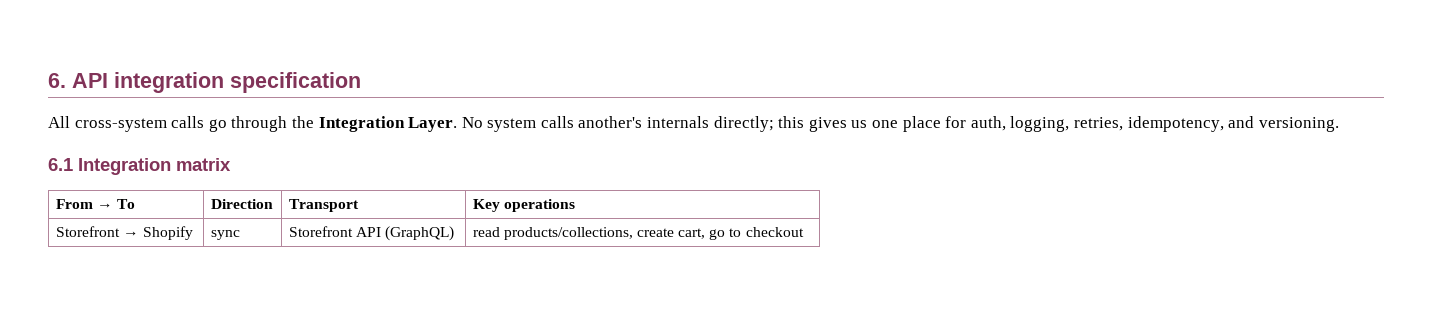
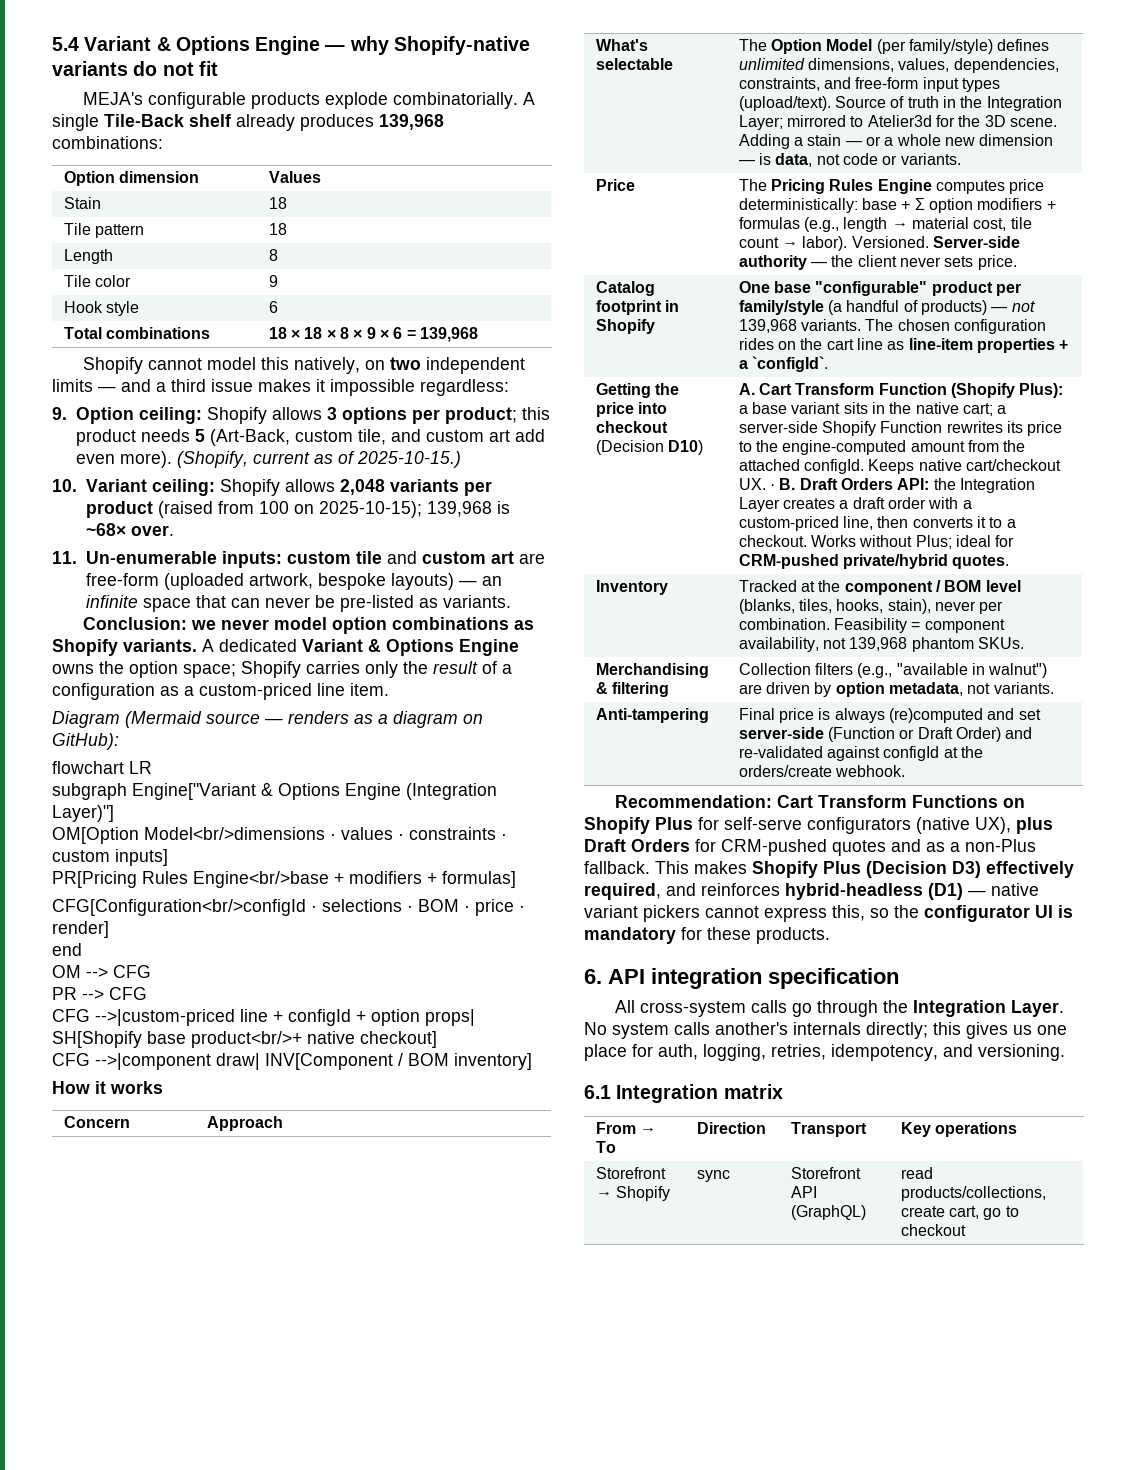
(48, 80) none -> [52,36,530,55] [52,61,218,76] [82,92,535,109] [52,114,444,131] [52,136,163,149] [63,171,200,186] [268,171,321,183] [63,197,101,209] [268,197,287,209] [63,223,145,238] [268,223,287,235] [63,249,113,264] [268,249,278,261] [63,275,132,287] [268,275,278,287] [63,301,140,316] [268,301,278,313] [63,327,211,339] [268,327,478,342] [82,357,525,374] [52,379,509,396] [52,407,550,424] [75,429,545,446] [75,451,461,468] [52,479,492,496] [85,501,510,518] [85,523,174,536] [52,551,545,568] [85,573,502,590] [85,595,511,612] [82,617,534,634] [52,639,519,656] [52,661,512,678] [52,683,389,700] [52,711,483,728] [52,733,119,750] [52,761,152,774] [52,783,497,800] [52,805,114,822] [52,827,507,844] [52,849,168,866] [52,871,516,888] [52,899,525,916] [52,921,109,938] [52,943,82,956] [52,965,151,978] [52,987,147,1000] [52,1009,475,1026] [52,1031,437,1048] [52,1053,532,1070] [52,1081,163,1094] [63,1116,130,1128] [206,1116,283,1131] [595,39,648,51] [595,58,673,70] [738,39,1050,54] [738,58,1059,73] [738,77,1000,92] [738,96,1062,111] [738,115,1057,130] [738,134,1054,149] [738,153,961,167] [595,179,635,191] [738,179,1045,194] [738,198,1056,213] [738,217,1032,232] [738,236,1020,251] [738,255,1017,270] [595,281,655,296] [595,300,680,315] [595,319,655,334] [738,281,1021,296] [738,300,1035,315] [738,319,1046,334] [738,338,1069,353] [738,356,829,372] [595,383,680,398] [595,402,668,417] [595,421,668,433] [595,440,704,455] [738,383,1064,398] [738,402,1007,416] [738,421,1063,436] [738,440,1026,455] [738,459,1061,474] [738,478,1035,493] [738,497,972,512] [738,516,1016,531] [738,535,1015,549] [738,554,1010,569] [595,580,668,595] [738,580,1021,595] [738,599,1004,614] [738,618,1005,633] [738,637,1024,652] [595,663,709,678] [595,682,670,697] [738,663,1048,678] [738,682,1054,697] [595,708,709,723] [738,708,1041,723] [738,727,1033,742] [738,746,983,761] [738,765,906,777] [614,795,1025,808] [584,817,1053,834] [584,839,1036,856] [584,861,1074,878] [584,883,1039,900] [584,905,1073,922] [584,927,830,944] 5.4 Variant & Options Engine — why Shopify-native variants do not fit // MEJA's configurable products explode combinatorially. A single Tile-Back shelf already produces 139,968 combinations: // Option dimension | Values // Stain | 18 // Tile pattern | 18 // Length | 8 // Tile color | 9 // Hook style | 6 // Total combinations | 18 × 18 × 8 × 9 × 6 = 139,968 // Shopify cannot model this natively, on two independent limits — and a third issue makes it impossible regardless: // 9. Option ceiling: Shopify allows 3 options per product; this product needs 5 (Art-Back, custom tile, and custom art add even more). (Shopify, current as of 2025-10-15.) // 10. Variant ceiling: Shopify allows 2,048 variants per product (raised from 100 on 2025-10-15); 139,968 is ~68× over. // 11. Un-enumerable inputs: custom tile and custom art are free-form (uploaded artwork, bespoke layouts) — an infinite space that can never be pre-listed as variants. // Conclusion: we never model option combinations as Shopify variants. A dedicated Variant & Options Engine owns the option space; Shopify carries only the result of a configuration as a custom-priced line item. // Diagram (Mermaid source — renders as a diagram on GitHub): // flowchart LR // subgraph Engine["Variant & Options Engine (Integration Layer)"] // OM[Option Model<br/>dimensions · values · constraints · custom inputs] // PR[Pricing Rules Engine<br/>base + modifiers + formulas] // CFG[Configuration<br/>configId · selections · BOM · price · render] // end // OM --> CFG // PR --> CFG // CFG -->|custom-priced line + configId + option props| SH[Shopify base product<br/>+ native checkout] // CFG -->|component draw| INV[Component / BOM inventory] // How it works // Concern | Approach // What's selectable | The Option Model (per family/style) defines unlimited dimensions, values, dependencies, constraints, and free-form input types (upload/text). Source of truth in the Integration Layer; mirrored to Atelier3d for the 3D scene. Adding a stain — or a whole new dimension — is data, not code or variants. // Price | The Pricing Rules Engine computes price deterministically: base + Σ option modifiers + formulas (e.g., length → material cost, tile count → labor). Versioned. Server-side authority — the client never sets price. // Catalog footprint in Shopify | One base "configurable" product per family/style (a handful of products) — not 139,968 variants. The chosen configuration rides on the cart line as line-item properties + a `configId`. // Getting the price into checkout (Decision D10) | A. Cart Transform Function (Shopify Plus): a base variant sits in the native cart; a server-side Shopify Function rewrites its price to the engine-computed amount from the attached configId. Keeps native cart/checkout UX. · B. Draft Orders API: the Integration Layer creates a draft order with a custom-priced line, then converts it to a checkout. Works without Plus; ideal for CRM-pushed private/hybrid quotes. // Inventory | Tracked at the component / BOM level (blanks, tiles, hooks, stain), never per combination. Feasibility = component availability, not 139,968 phantom SKUs. // Merchandising & filtering | Collection filters (e.g., "available in walnut") are driven by option metadata, not variants. // Anti-tampering | Final price is always (re)computed and set server-side (Function or Draft Order) and re-validated against configId at the orders/create webhook. // Recommendation: Cart Transform Functions on Shopify Plus for self-serve configurators (native UX), plus Draft Orders for CRM-pushed quotes and as a non-Plus fallback. This makes Shopify Plus (Decision D3) effectively required, and reinforces hybrid-headless (D1) — native variant pickers cannot express this, so the configurator UI is mandatory for these products. //

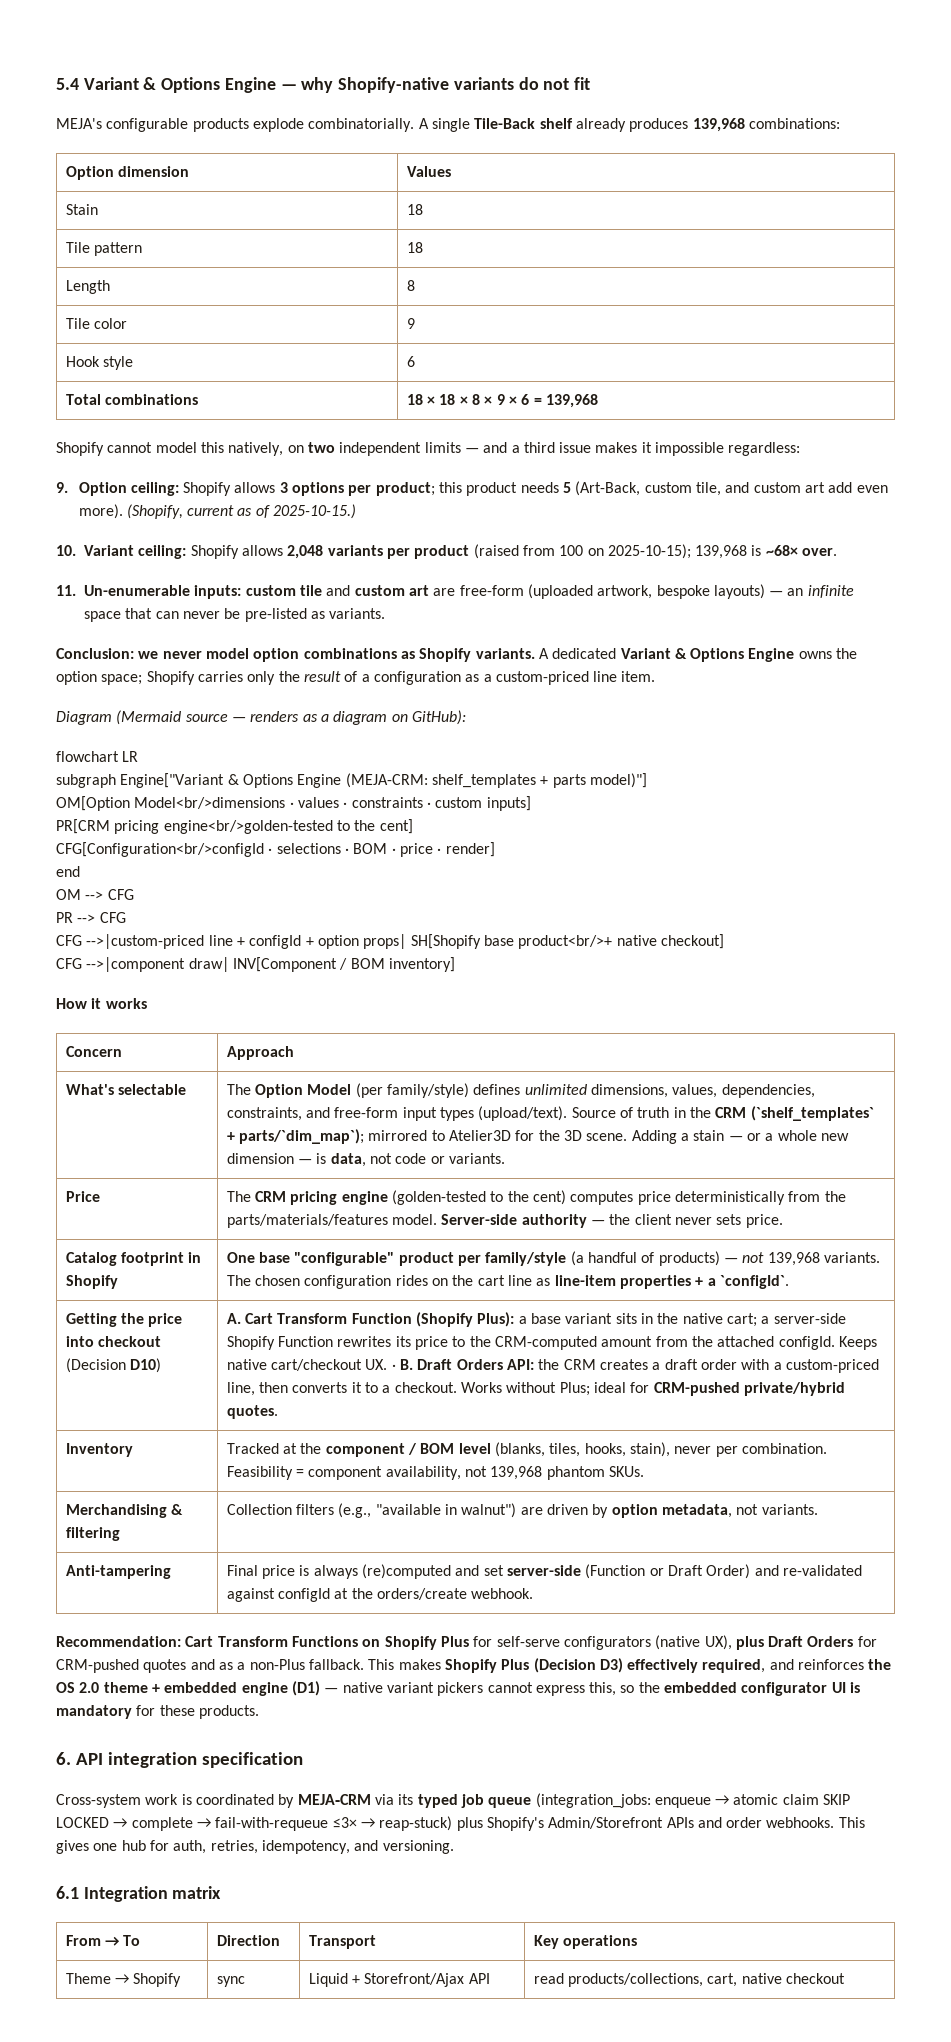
[406,783,497,800] [52,805,114,822] (Integration Layer)"] -> [345,773,647,788] (MEJA-CRM: shelf_templates + parts model)"]
[52,871,516,888] PR[Pricing Rules Engine<br/>base + modifiers + formulas] -> [56,819,413,834] PR[CRM pricing engine<br/>golden-tested to the cent]
[986,96,1062,111] [738,115,783,130] Integration Layer; -> [715,1106,874,1121] [226,1129,365,1144] CRM (`shelf_templates` + parts/`dim_map`);
[867,115,932,127] Atelier3d -> [449,1130,512,1141] Atelier3D
[771,179,1045,194] [738,198,1056,213] [738,217,1032,232] [738,236,929,251] Pricing Rules Engine computes price deterministically: base + Σ option modifiers + formulas (e.g., length → material cost, tile count → labor). Versioned. -> [255,1190,846,1205] [226,1214,438,1228] CRM pricing engine (golden-tested to the cent) computes price deterministically from the parts/materials/features model.
[782,440,907,455] engine-computed -> [495,1336,598,1350] CRM-computed
[959,478,1035,493] [738,497,780,512] Integration Layer -> [563,1359,596,1370] CRM
[785,883,923,900] hybrid-headless -> [868,1659,892,1670] [56,1682,288,1696] the OS 2.0 theme + embedded engine
(919, 911) none -> [664,1682,738,1693] embedded
[614,1000,1064,1017] [584,1022,1067,1039] [584,1044,627,1061] All cross-system calls go through the Integration Layer. No system calls another's internals directly; this gives us one place -> [56,1793,851,1808] [56,1816,865,1831] [56,1840,146,1854] Cross-system work is coordinated by MEJA‑CRM via its typed job queue (integration_jobs: enqueue → atomic claim SKIP LOCKED → complete → fail-with-requeue ≤3× → reap-stuck) plus Shopify's Admin/Storefront APIs and order webhooks. This gives one hub
[703,1044,766,1061] logging, -> (207, 1847) none
[595,1167,666,1179] Storefront -> [65,1973,111,1984] Theme
[790,1167,861,1179] [790,1186,817,1198] [790,1205,866,1220] Storefront API (GraphQL) -> [308,1973,490,1987] Liquid + Storefront/Ajax API
[900,1206,1019,1220] create cart, go to -> [707,1973,782,1987] cart, native

